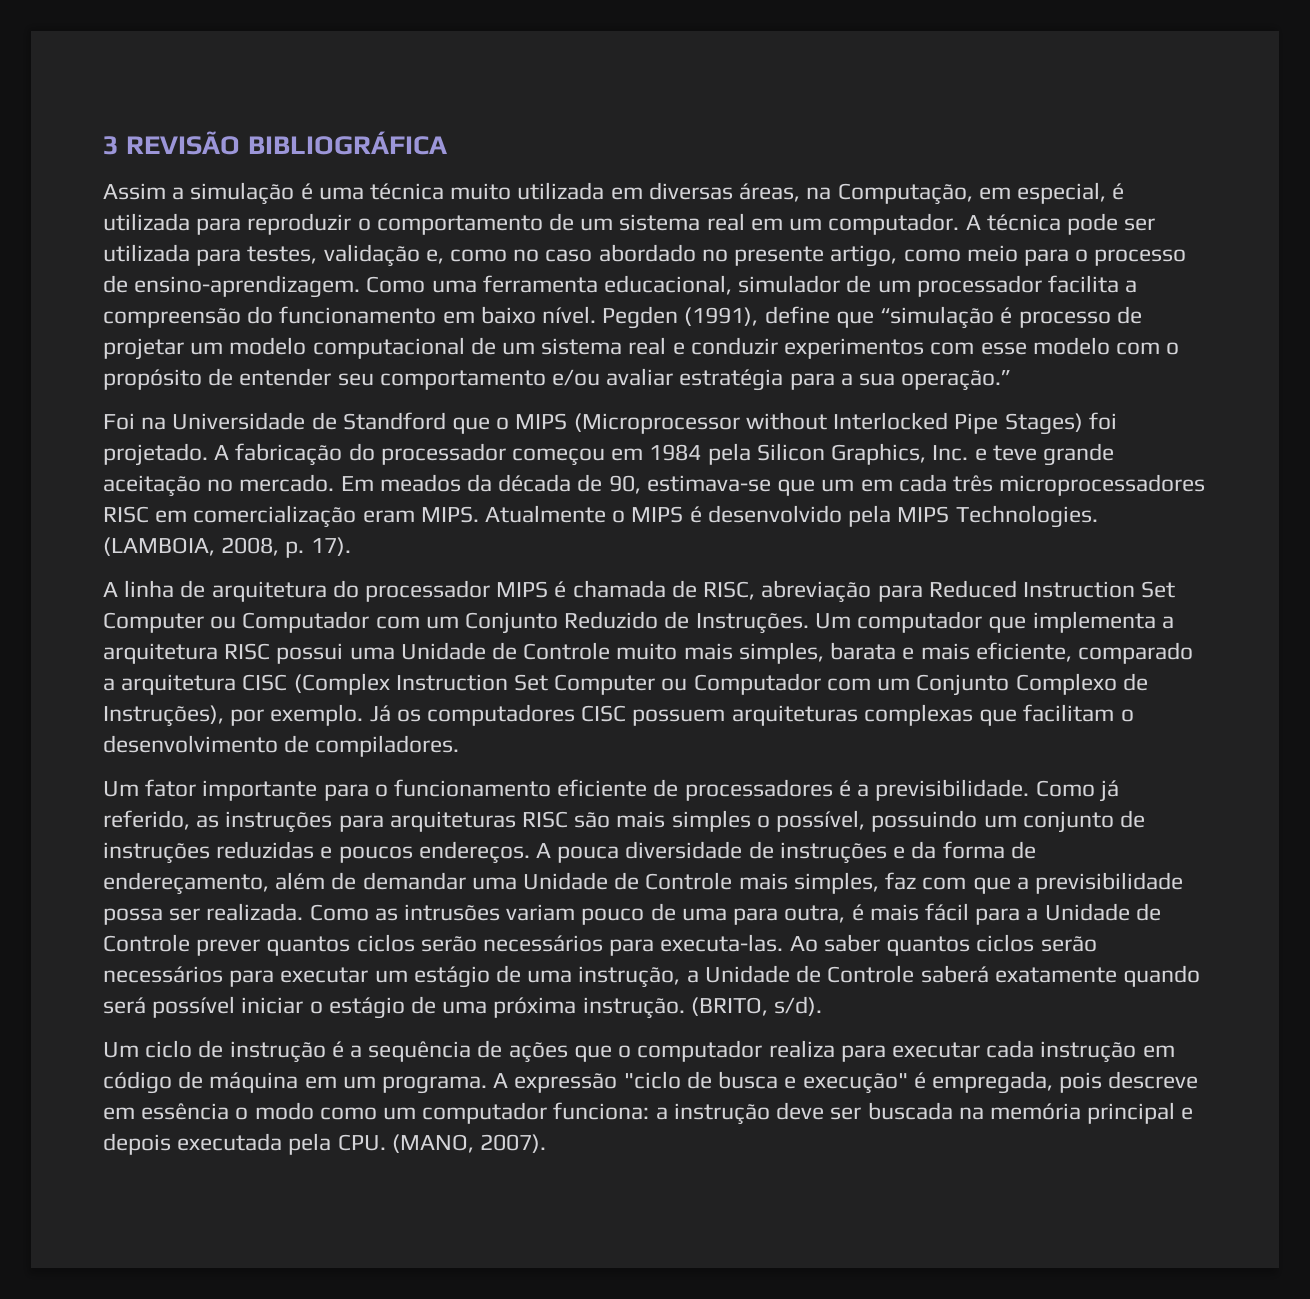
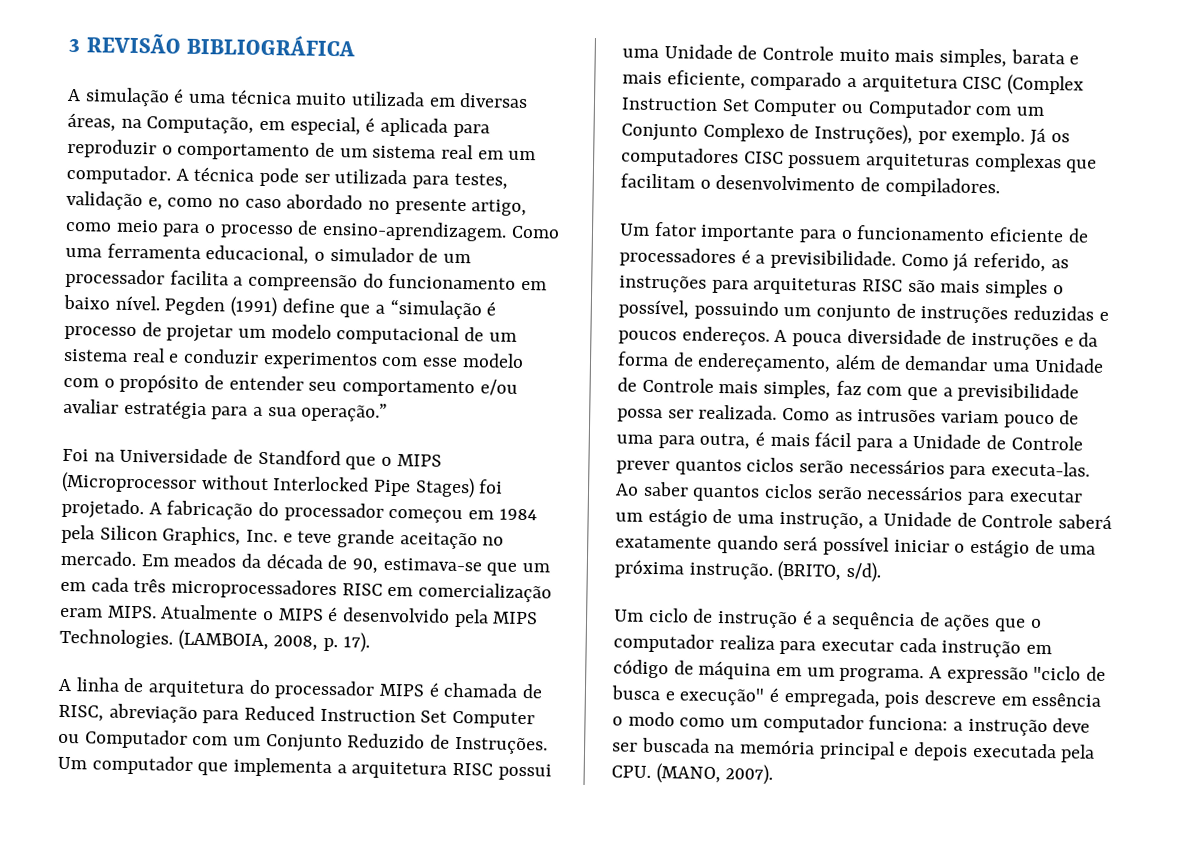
[103,183,185,200] Assim a -> [67,88,81,102] A
[103,213,190,231] utilizada -> [380,117,449,137] aplicada
(733, 285) none -> [314,251,326,261] o
[684,307,759,326] (1991), -> [230,296,278,318] (1991)
(874, 319) none -> [375,304,386,314] a

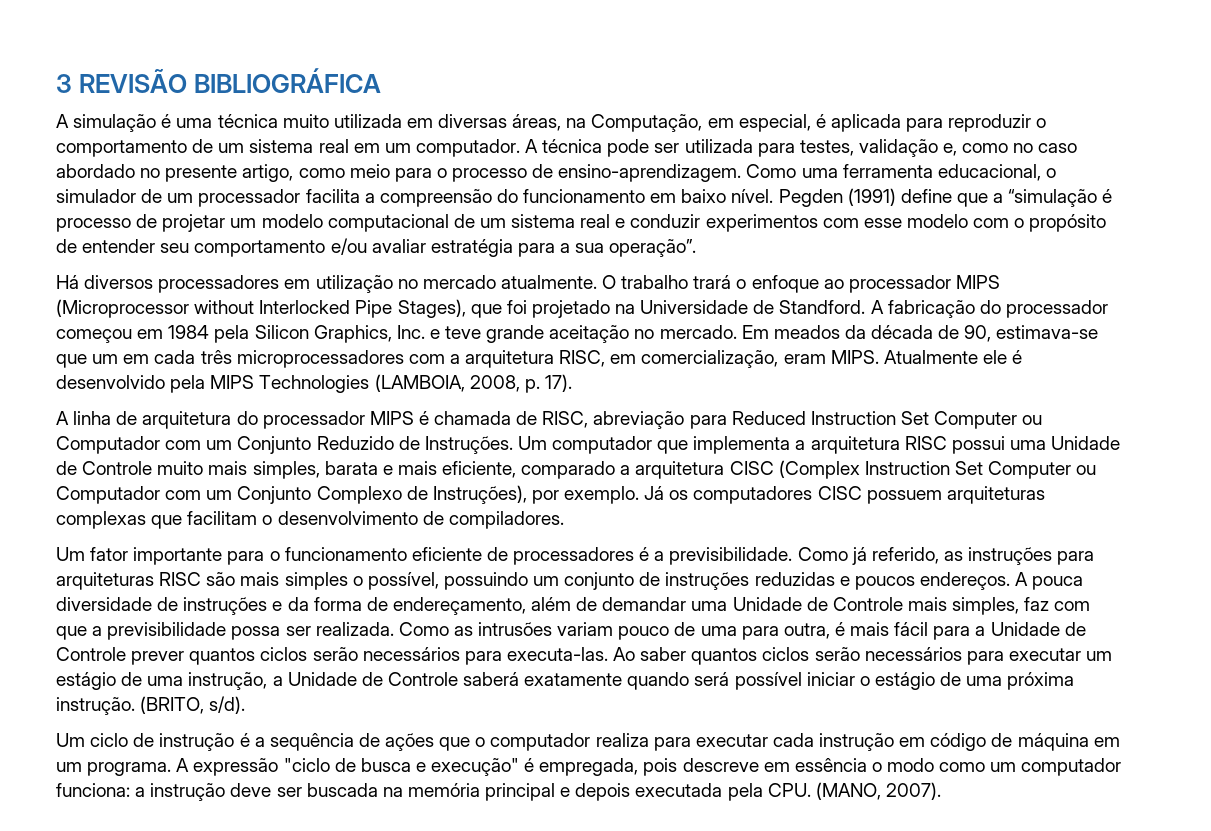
[301,402,389,422] [62,447,393,470] operação.” // Foi na Universidade de Standford que o -> [609,239,697,257] [56,275,951,293] operação”. // Há diversos processadores em utilização no mercado atualmente. O trabalho trará o enfoque ao processador
[414,477,504,499] [61,498,144,520] Stages) foi projetado. -> [397,299,866,318] Stages), que foi projetado na Universidade de Standford.
[341,582,553,603] RISC em comercialização -> [408,350,779,368] com a arquitetura RISC, em comercialização,
[263,608,324,621] o MIPS -> [982,350,1007,364] ele
[59,628,173,649] Technologies. -> [259,375,370,393] Technologies

